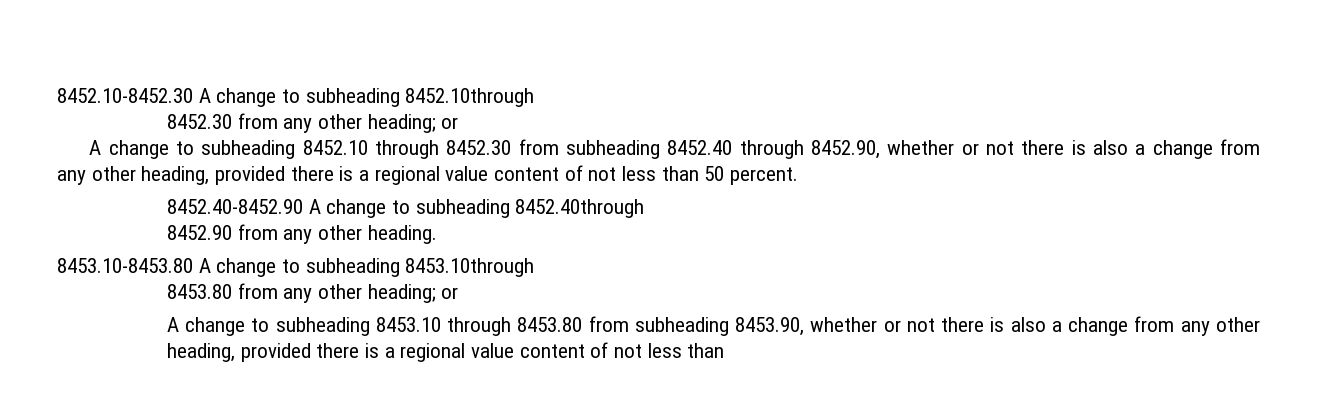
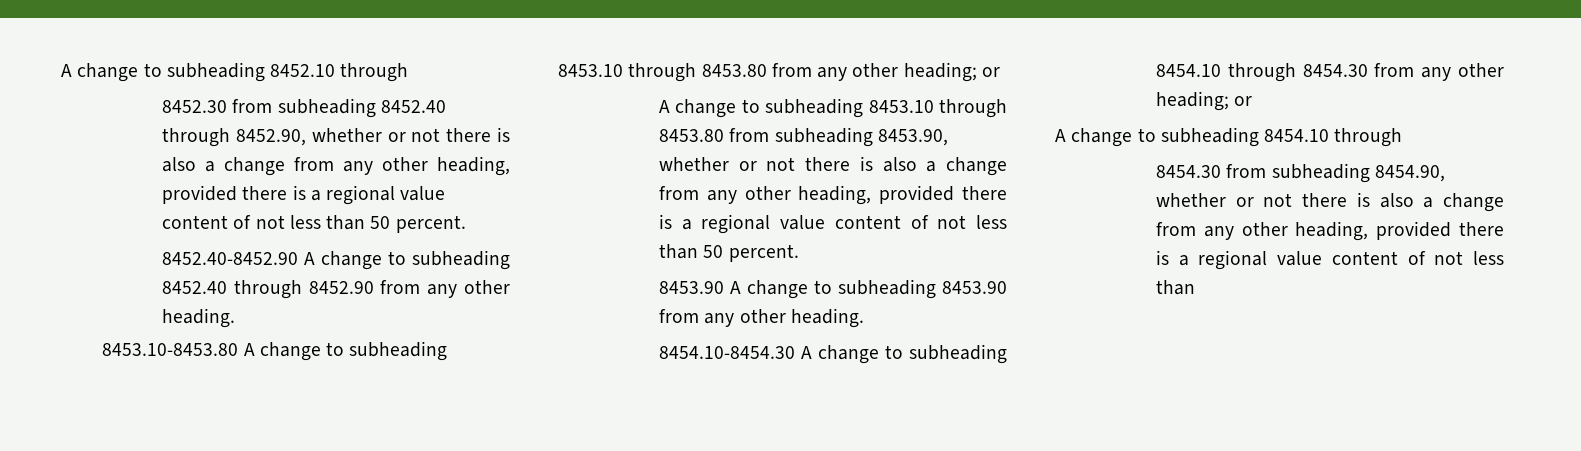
[57,88,535,107] [166,113,459,133] 8452.10-8452.30 A change to subheading 8452.10through // 8452.30 from any other heading; or // -> (61, 70) none
(440, 149) none -> (409, 72) //
[515,199,645,218] 8452.40through // -> [162,280,302,299] 8452.40 through
[405,258,535,277] 8453.10through // -> [558,63,697,82] 8453.10 through
(725, 350) none -> [703,244,799,262] [659,279,1007,299] [659,308,864,328] [659,344,1007,364] [1156,63,1504,82] [1156,91,1253,111] [1055,127,1403,147] [1156,163,1445,183] [1156,192,1504,212] [1156,221,1504,241] [1156,250,1504,270] [1156,280,1196,295] 50 percent. // 8453.90 A change to subheading 8453.90 from any other heading. // 8454.10-8454.30 A change to subheading 8454.10 through 8454.30 from any other heading; or // A change to subheading 8454.10 through // 8454.30 from subheading 8454.90, whether or not there is also a change from any other heading, provided there is a regional value content of not less than

